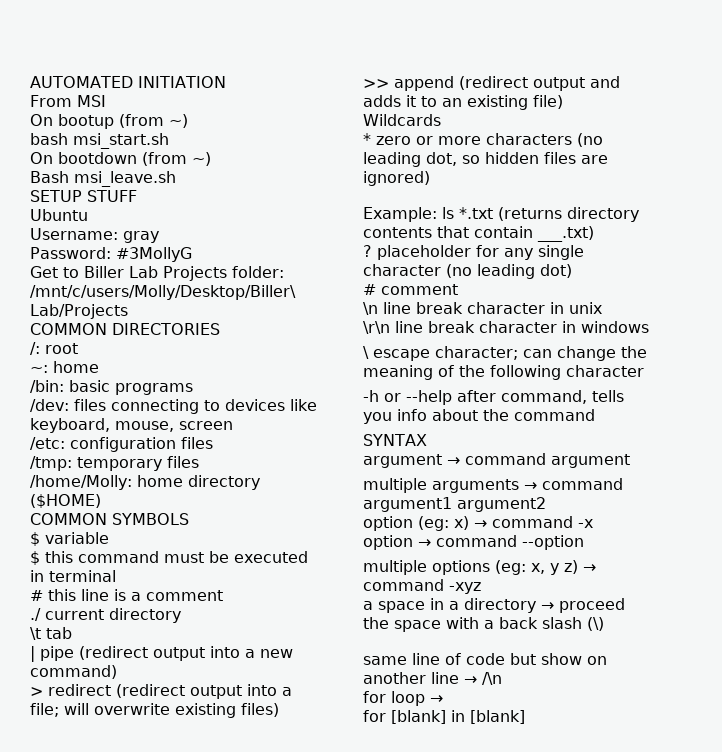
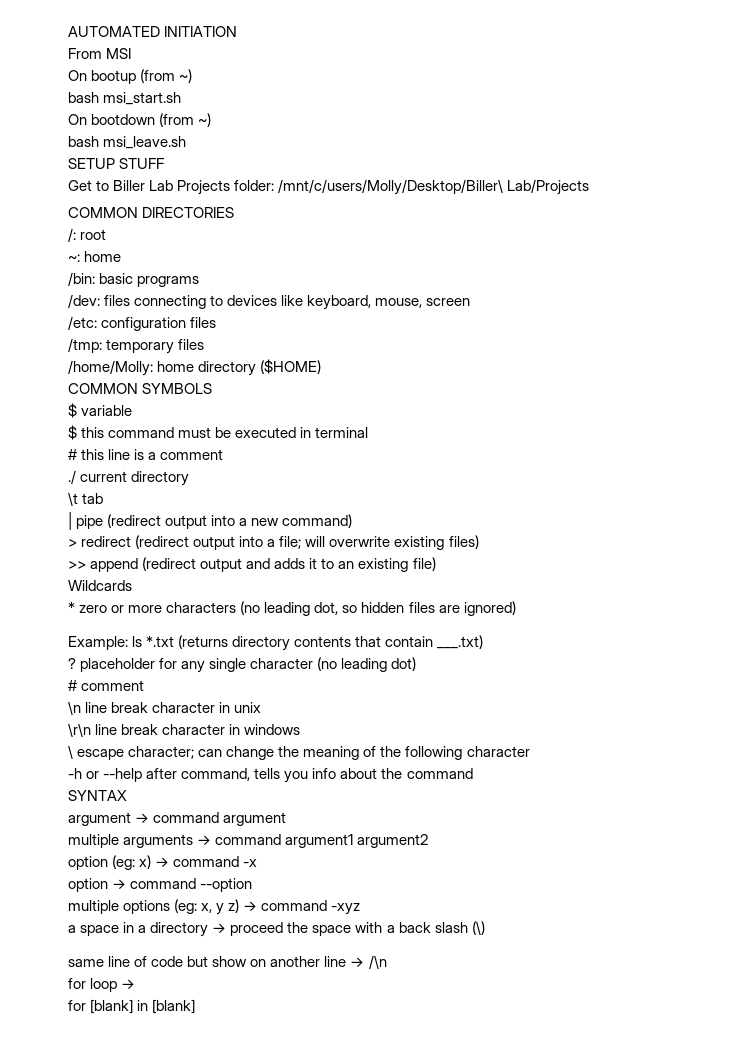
[30,171,69,183] Bash -> [68,136,99,147] bash
[30,209,88,221] [30,228,159,243] [30,247,192,262] // Ubuntu // Username: gray // Password: #3MollyG -> (165, 163) none

